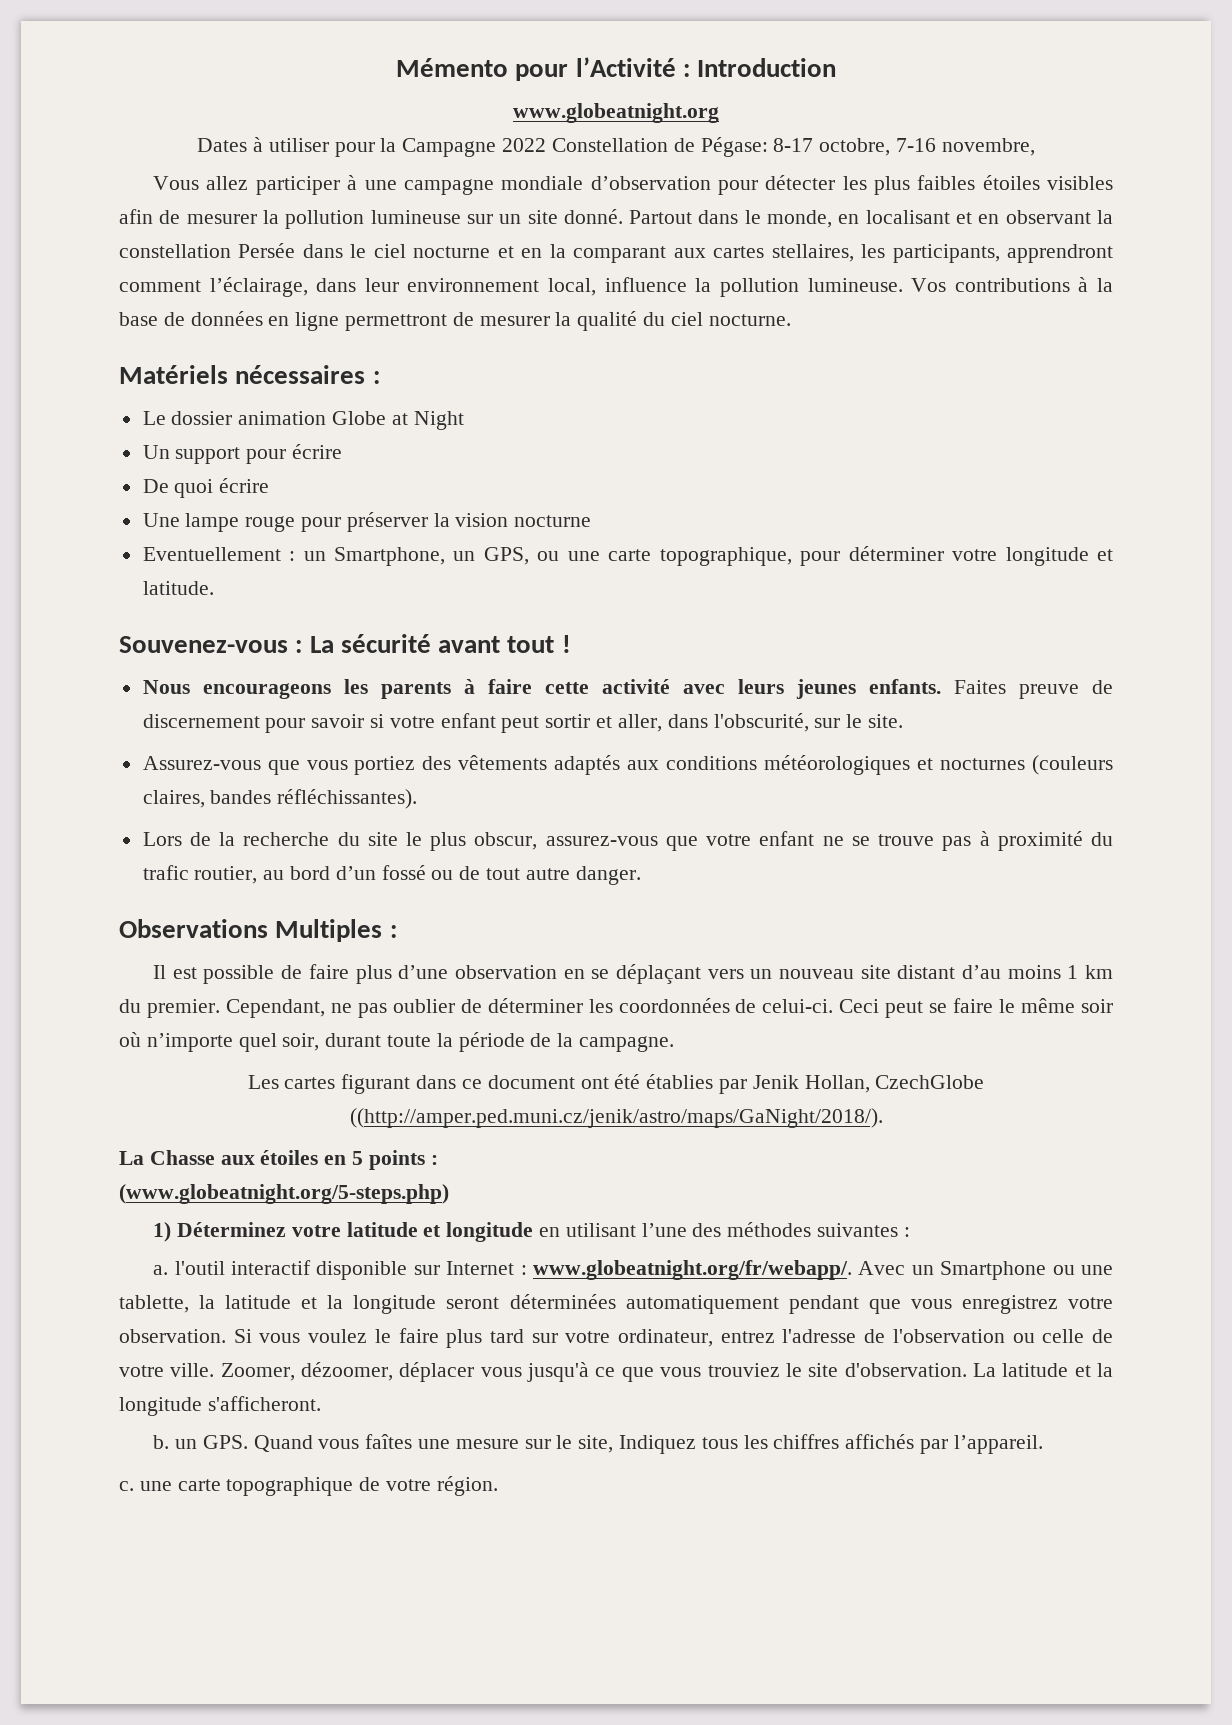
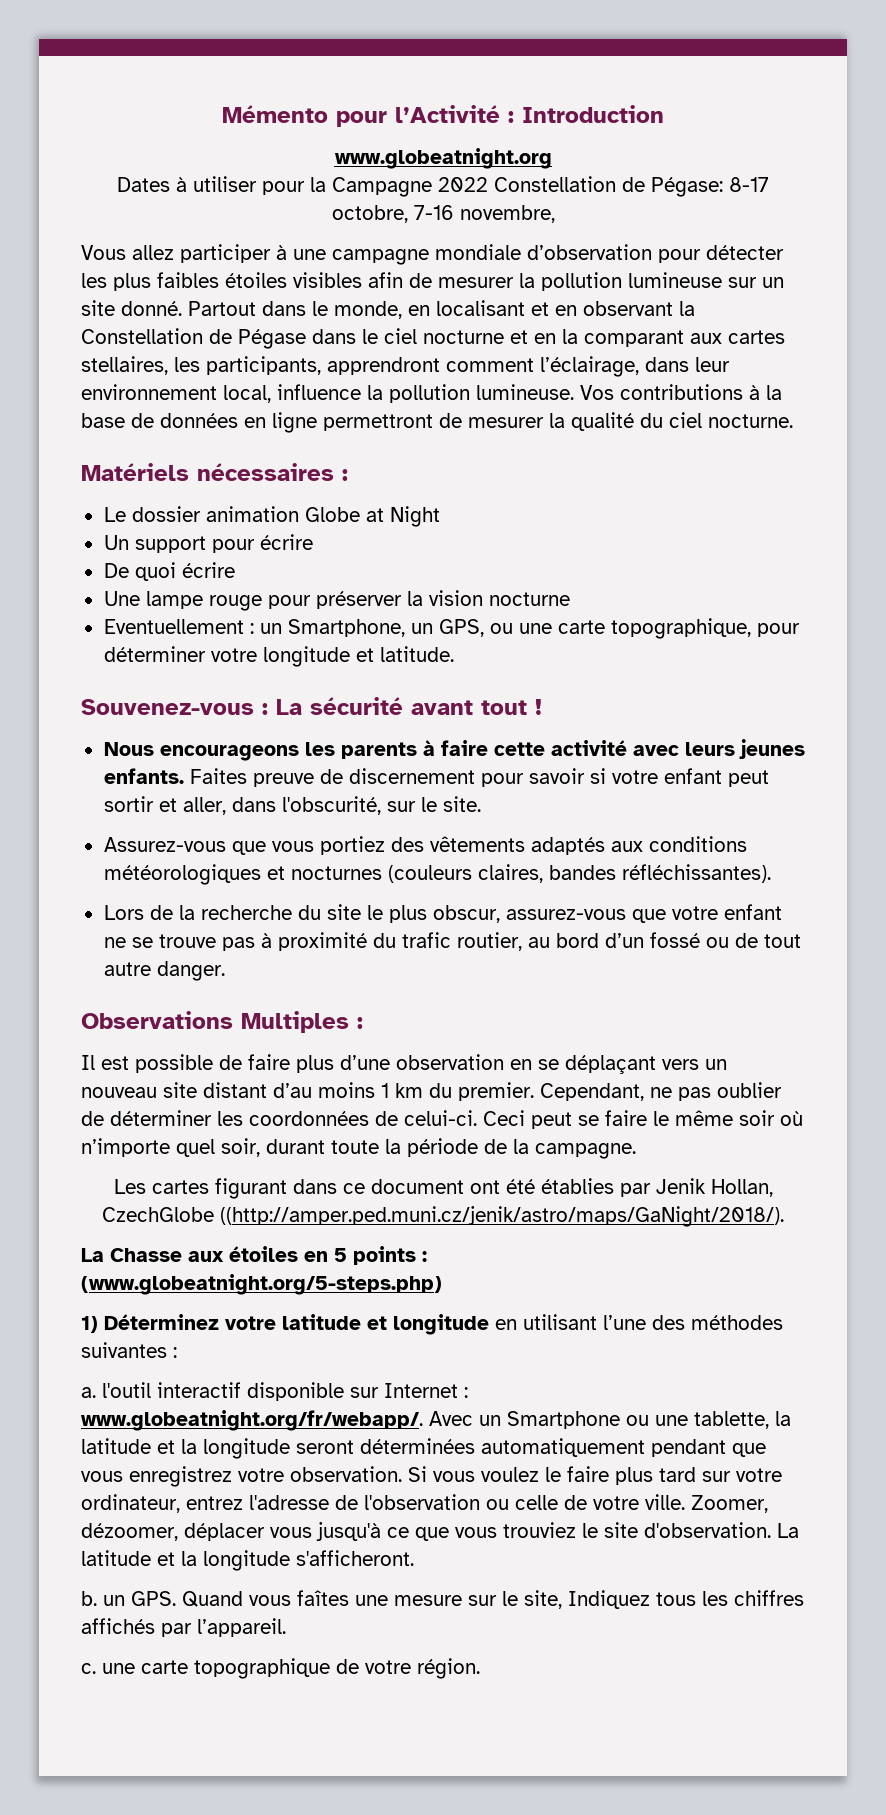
[119,243,296,258] constellation Persée -> [81,328,306,349] Constellation de Pégase

